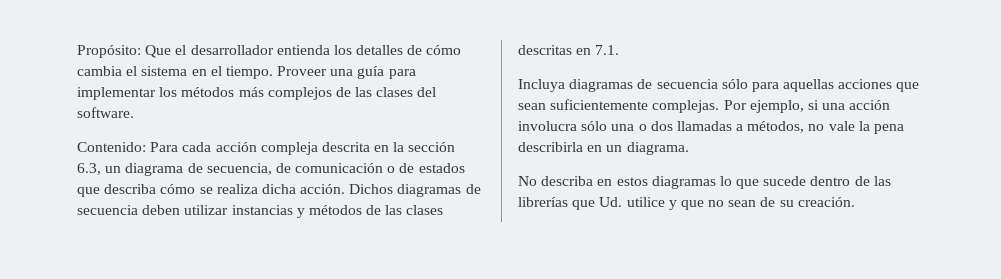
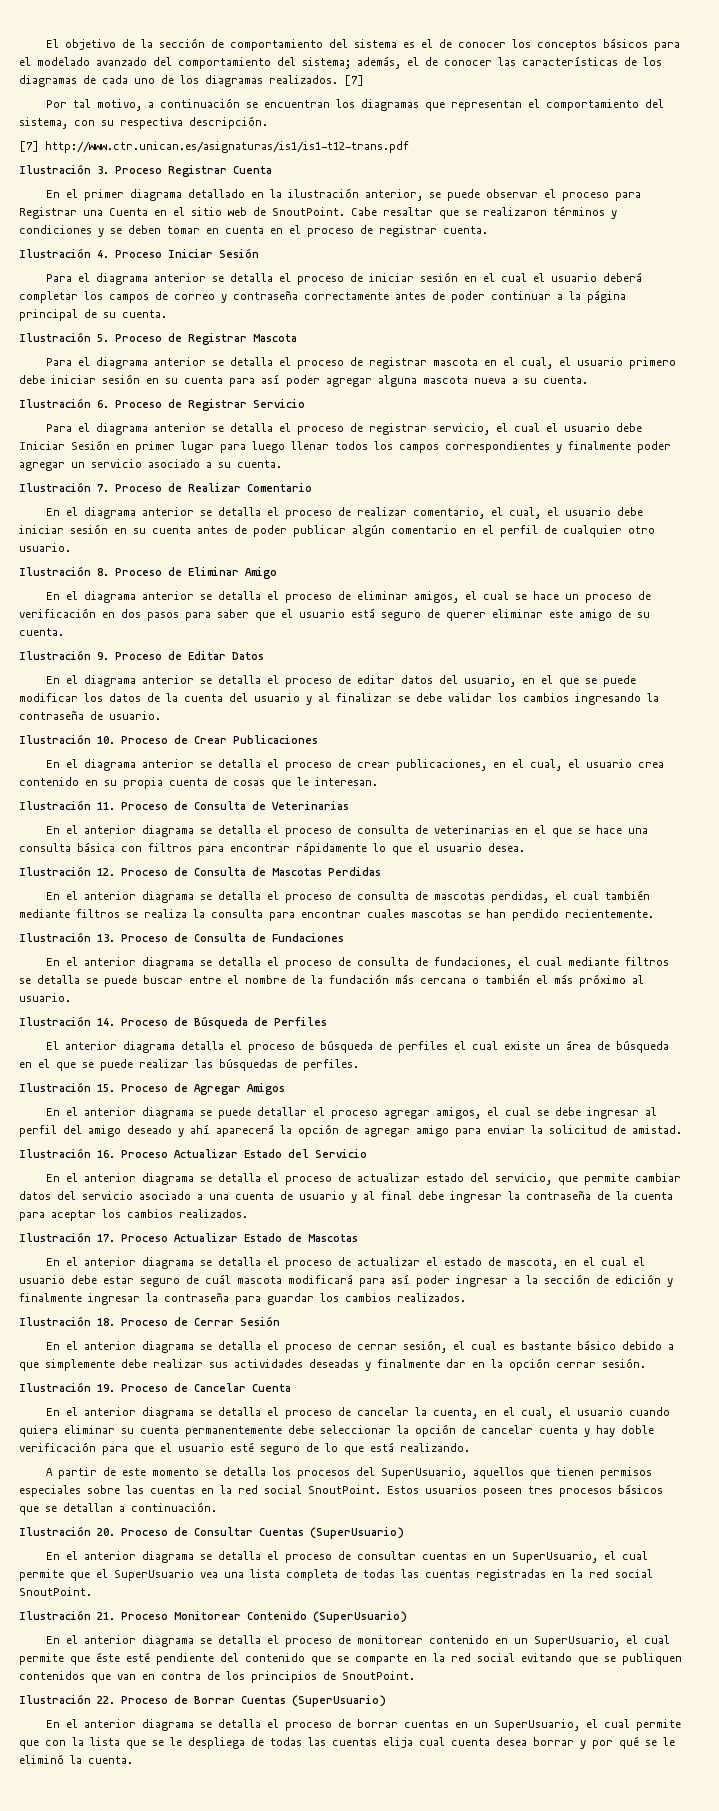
[77,45,462,58] [77,66,416,79] [77,87,437,100] [77,107,134,118] [77,142,456,155] [77,163,465,176] [77,184,481,197] [77,205,444,218] [518,45,620,55] [518,79,920,92] [518,99,891,113] [518,121,905,134] [518,142,689,155] [518,176,891,189] [518,197,855,210] Propósito: Que el desarrollador entienda los detalles de cómo cambia el sistema en el tiempo. Proveer una guía para implementar los métodos más complejos de las clases del software. // Contenido: Para cada acción compleja descrita en la sección 6.3, un diagrama de secuencia, de comunicación o de estados que describa cómo se realiza dicha acción. Dichos diagramas de secuencia deben utilizar instancias y métodos de las clases descritas en 7.1. // Incluya diagramas de secuencia sólo para aquellas acciones que sean suficientemente complejas. Por ejemplo, si una acción involucra sólo una o dos llamadas a métodos, no vale la pena describirla en un diagrama. // No describa en estos diagramas lo que sucede dentro de las librerías que Ud. utilice y que no sean de su creación. -> [45,38,680,51] [19,56,662,69] [19,75,364,87] [45,98,664,111] [19,116,268,129] [19,141,409,153] [19,164,272,177] [45,188,641,201] [19,206,617,219] [19,225,488,237] [19,248,259,258] [45,272,642,285] [19,290,626,303] [19,309,167,321] [19,332,297,345] [45,357,676,369] [19,374,588,387] [19,398,305,411] [45,423,642,435] [19,440,671,453] [19,459,282,471] [19,482,312,492] [45,507,643,519] [19,524,655,537] [19,543,71,552] [19,566,277,579] [45,591,651,603] [19,608,650,621] [19,628,64,636] [19,650,264,660] [45,675,636,687] [19,693,659,705] [19,711,161,720] [19,734,318,744] [45,759,664,771] [19,777,378,789] [19,800,349,810] [45,825,648,837] [19,842,525,855] [19,866,381,876] [45,890,650,903] [19,909,654,921] [19,932,344,942] [45,957,669,969] [19,974,644,987] [19,993,71,1002] [19,1016,327,1029] [45,1040,669,1053] [19,1058,359,1071] [19,1082,285,1095] [45,1107,657,1119] [19,1124,682,1137] [19,1148,367,1158] [45,1173,681,1185] [19,1191,673,1203] [19,1209,248,1221] [19,1232,358,1242] [45,1257,645,1269] [19,1274,673,1287] [19,1293,466,1305] [19,1316,280,1326] [45,1340,674,1353] [19,1358,646,1371] [19,1382,291,1392] [45,1407,670,1419] [19,1424,654,1437] [19,1442,470,1455] [45,1467,652,1479] [19,1484,663,1497] [19,1502,217,1515] [19,1526,404,1539] [45,1551,648,1563] [19,1569,653,1581] [19,1587,92,1596] [19,1610,407,1623] [45,1635,670,1647] [19,1652,682,1665] [19,1671,415,1683] [19,1694,386,1707] [45,1719,681,1731] [19,1736,675,1749] [19,1754,133,1764] El objetivo de la sección de comportamiento del sistema es el de conocer los conceptos básicos para el modelado avanzado del comportamiento del sistema; además, el de conocer las características de los diagramas de cada uno de los diagramas realizados. [7] // Por tal motivo, a continuación se encuentran los diagramas que representan el comportamiento del sistema, con su respectiva descripción. // [7] http://www.ctr.unican.es/asignaturas/is1/is1-t12-trans.pdf // Ilustración 3. Proceso Registrar Cuenta // En el primer diagrama detallado en la ilustración anterior, se puede observar el proceso para Registrar una Cuenta en el sitio web de SnoutPoint. Cabe resaltar que se realizaron términos y condiciones y se deben tomar en cuenta en el proceso de registrar cuenta. // Ilustración 4. Proceso Iniciar Sesión // Para el diagrama anterior se detalla el proceso de iniciar sesión en el cual el usuario deberá completar los campos de correo y contraseña correctamente antes de poder continuar a la página principal de su cuenta. // Ilustración 5. Proceso de Registrar Mascota // Para el diagrama anterior se detalla el proceso de registrar mascota en el cual, el usuario primero debe iniciar sesión en su cuenta para así poder agregar alguna mascota nueva a su cuenta. // Ilustración 6. Proceso de Registrar Servicio // Para el diagrama anterior se detalla el proceso de registrar servicio, el cual el usuario debe Iniciar Sesión en primer lugar para luego llenar todos los campos correspondientes y finalmente poder agregar un servicio asociado a su cuenta. // Ilustración 7. Proceso de Realizar Comentario // En el diagrama anterior se detalla el proceso de realizar comentario, el cual, el usuario debe iniciar sesión en su cuenta antes de poder publicar algún comentario en el perfil de cualquier otro usuario. // Ilustración 8. Proceso de Eliminar Amigo // En el diagrama anterior se detalla el proceso de eliminar amigos, el cual se hace un proceso de verificación en dos pasos para saber que el usuario está seguro de querer eliminar este amigo de su cuenta. // Ilustración 9. Proceso de Editar Datos // En el diagrama anterior se detalla el proceso de editar datos del usuario, en el que se puede modificar los datos de la cuenta del usuario y al finalizar se debe validar los cambios ingresando la contraseña de usuario. // Ilustración 10. Proceso de Crear Publicaciones // En el diagrama anterior se detalla el proceso de crear publicaciones, en el cual, el usuario crea contenido en su propia cuenta de cosas que le interesan. // Ilustración 11. Proceso de Consulta de Veterinarias // En el anterior diagrama se detalla el proceso de consulta de veterinarias en el que se hace una consulta básica con filtros para encontrar rápidamente lo que el usuario desea. // Ilustración 12. Proceso de Consulta de Mascotas Perdidas // En el anterior diagrama se detalla el proceso de consulta de mascotas perdidas, el cual también mediante filtros se realiza la consulta para encontrar cuales mascotas se han perdido recientemente. // Ilustración 13. Proceso de Consulta de Fundaciones // En el anterior diagrama se detalla el proceso de consulta de fundaciones, el cual mediante filtros se detalla se puede buscar entre el nombre de la fundación más cercana o también el más próximo al usuario. // Ilustración 14. Proceso de Búsqueda de Perfiles // El anterior diagrama detalla el proceso de búsqueda de perfiles el cual existe un área de búsqueda en el que se puede realizar las búsquedas de perfiles. // Ilustración 15. Proceso de Agregar Amigos // En el anterior diagrama se puede detallar el proceso agregar amigos, el cual se debe ingresar al perfil del amigo deseado y ahí aparecerá la opción de agregar amigo para enviar la solicitud de amistad. // Ilustración 16. Proceso Actualizar Estado del Servicio // En el anterior diagrama se detalla el proceso de actualizar estado del servicio, que permite cambiar datos del servicio asociado a una cuenta de usuario y al final debe ingresar la contraseña de la cuenta para aceptar los cambios realizados. // Ilustración 17. Proceso Actualizar Estado de Mascotas // En el anterior diagrama se detalla el proceso de actualizar el estado de mascota, en el cual el usuario debe estar seguro de cuál mascota modificará para así poder ingresar a la sección de edición y finalmente ingresar la contraseña para guardar los cambios realizados. // Ilustración 18. Proceso de Cerrar Sesión // En el anterior diagrama se detalla el proceso de cerrar sesión, el cual es bastante básico debido a que simplemente debe realizar sus actividades deseadas y finalmente dar en la opción cerrar sesión. // Ilustración 19. Proceso de Cancelar Cuenta // En el anterior diagrama se detalla el proceso de cancelar la cuenta, en el cual, el usuario cuando quiera eliminar su cuenta permanentemente debe seleccionar la opción de cancelar cuenta y hay doble verificación para que el usuario esté seguro de lo que está realizando. // A partir de este momento se detalla los procesos del SuperUsuario, aquellos que tienen permisos especiales sobre las cuentas en la red social SnoutPoint. Estos usuarios poseen tres procesos básicos que se detallan a continuación. // Ilustración 20. Proceso de Consultar Cuentas (SuperUsuario) // En el anterior diagrama se detalla el proceso de consultar cuentas en un SuperUsuario, el cual permite que el SuperUsuario vea una lista completa de todas las cuentas registradas en la red social SnoutPoint. // Ilustración 21. Proceso Monitorear Contenido (SuperUsuario) // En el anterior diagrama se detalla el proceso de monitorear contenido en un SuperUsuario, el cual permite que éste esté pendiente del contenido que se comparte en la red social evitando que se publiquen contenidos que van en contra de los principios de SnoutPoint. // Ilustración 22. Proceso de Borrar Cuentas (SuperUsuario) // En el anterior diagrama se detalla el proceso de borrar cuentas en un SuperUsuario, el cual permite que con la lista que se le despliega de todas las cuentas elija cual cuenta desea borrar y por qué se le eliminó la cuenta.

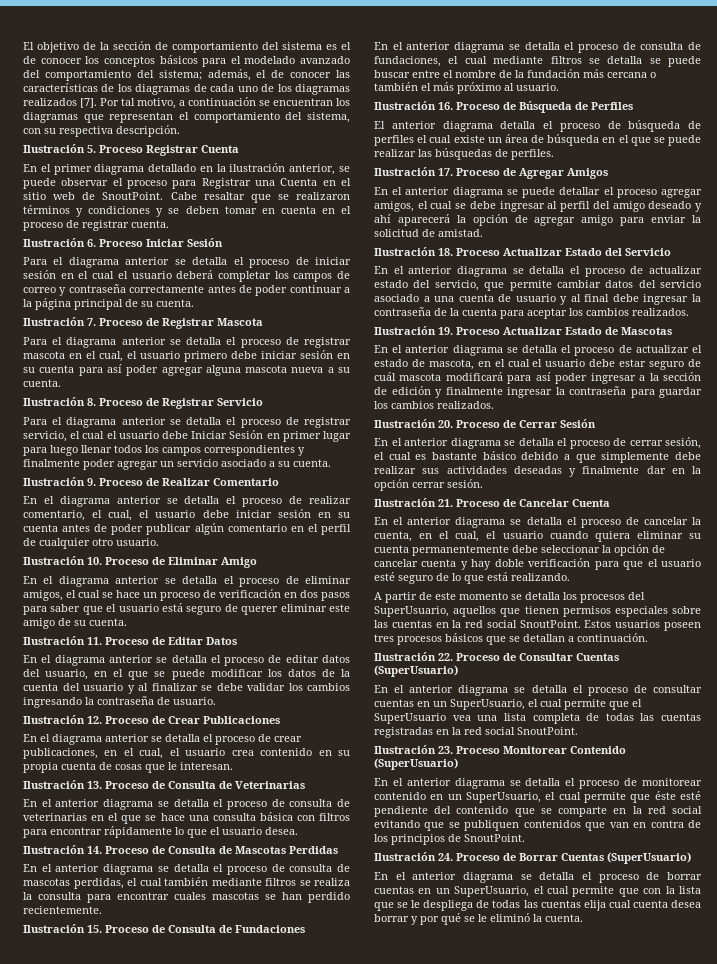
[269,75,364,86] realizados. [7] // -> [23,98,97,108] realizados [7].
[19,141,409,153] [19,164,109,174] // [7] http://www.ctr.unican.es/asignaturas/is1/is1-t12-trans.pdf // Ilustración 3. -> [23,144,96,153] // Ilustración 5.
[97,250,109,258] 4. -> [87,239,96,247] 6.
[97,334,109,342] 5. -> [87,318,96,326] 7.
[97,400,109,408] 6. -> [87,398,96,406] 8.
[97,484,109,492] 7. -> [87,478,96,486] 9.
[97,568,109,576] 8. -> [87,557,102,565] 10.
[97,652,109,660] 9. -> [87,637,102,645] 11.
[97,736,115,744] 10. -> [87,716,102,724] 12.
[97,802,115,810] 11. -> [87,781,102,789] 13.
[97,868,115,876] 12. -> [87,846,102,854] 14.
[97,934,115,942] 13. -> [87,925,102,933] 15.
[97,1018,115,1026] 14. -> [438,102,453,110] 16.
[97,1084,115,1092] 15. -> [438,168,453,176] 17.
[97,1150,115,1158] 16. -> [438,248,453,256] 18.
[97,1234,115,1242] 17. -> [438,327,453,335] 19.
[97,1318,115,1326] 18. -> [438,420,453,428] 20.
[97,1384,115,1392] 19. -> [438,499,453,507] 21.
[97,1528,115,1536] 20. -> [438,653,453,661] 22.
[97,1612,115,1620] 21. -> [438,746,453,754] 23.
[97,1696,115,1704] 22. -> [438,853,453,861] 24.

